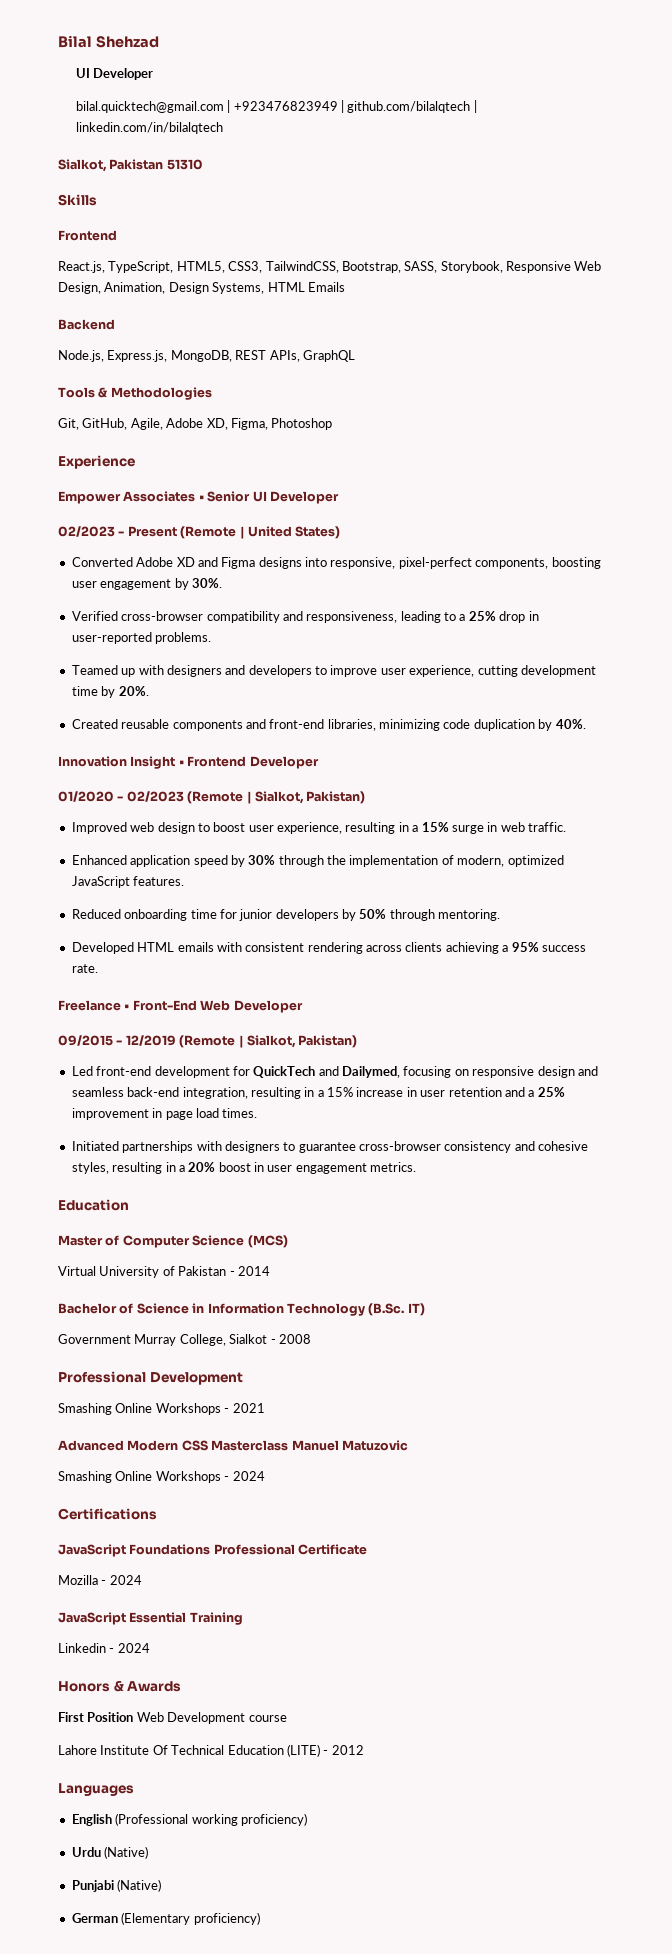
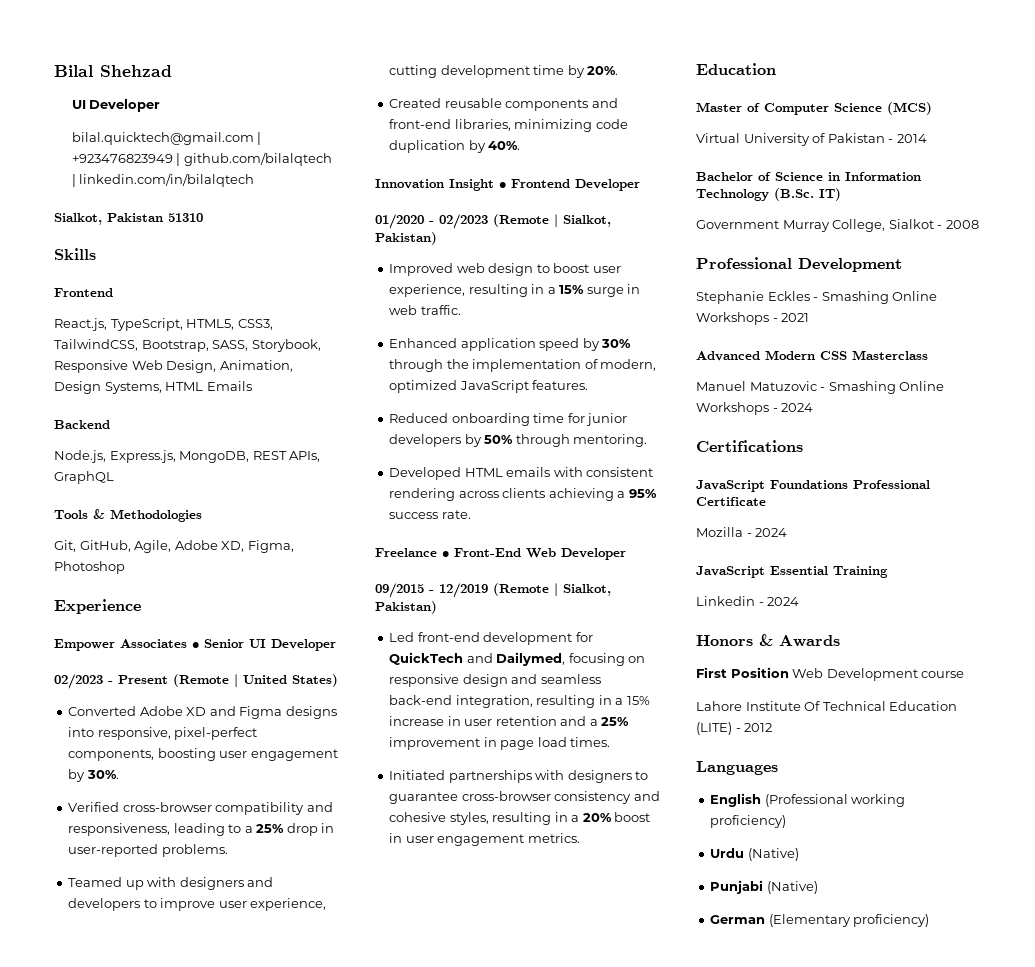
(243, 1378) none -> [696,291,819,304] Stephanie Eckles -
(289, 1445) none -> (928, 355) //
(408, 1445) // -> [820,387,826,391] -

